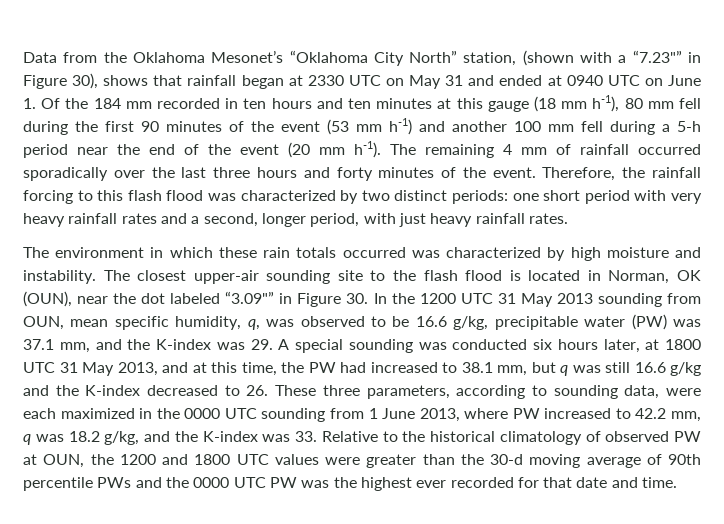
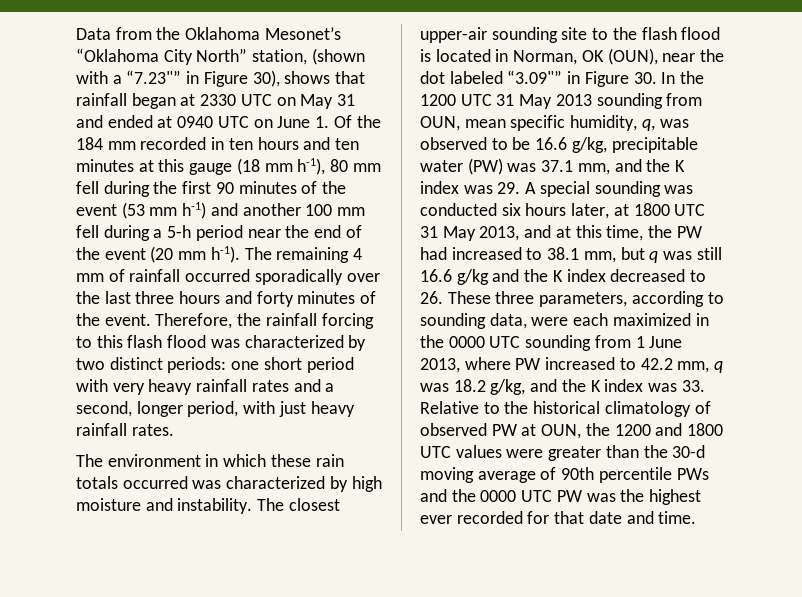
[156,339,211,350] K-index -> [675,160,686,172] [420,181,459,194] K index
[85,385,141,396] K-index -> [552,269,606,282] K index
[202,431,258,442] K-index -> [590,379,644,392] K index

